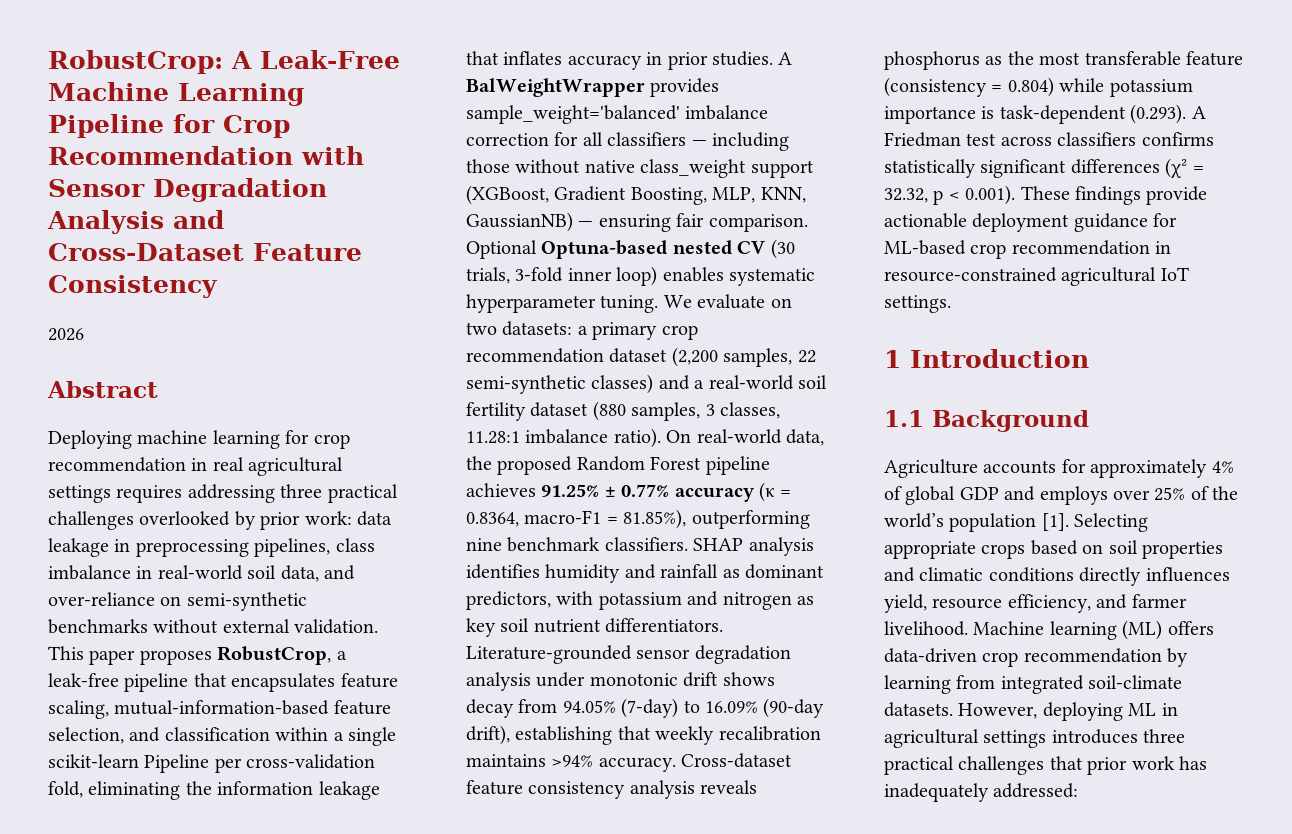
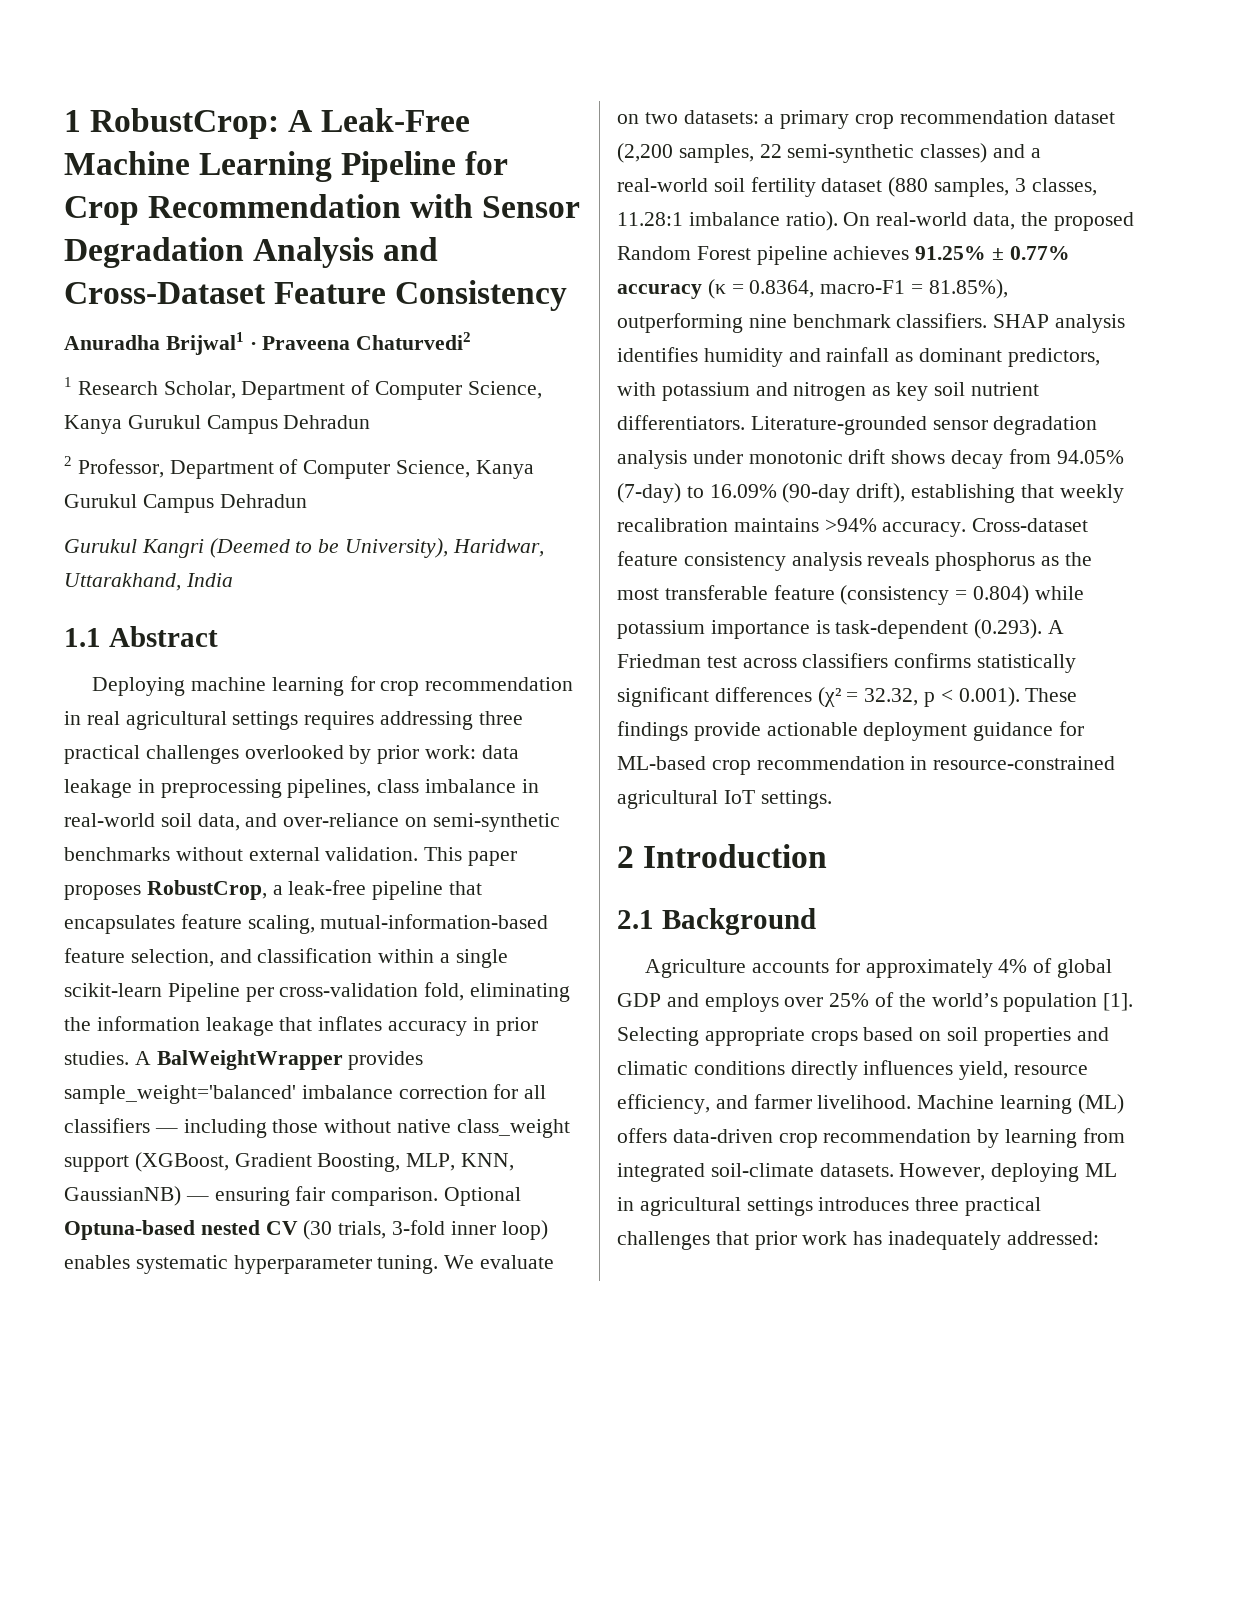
(48, 62) none -> [64,110,81,132] 1
[48,328,84,341] 2026 // -> [64,332,472,355] [64,377,542,400] [64,415,371,434] [64,456,534,479] [64,494,307,513] [64,538,544,558] [64,573,233,591] [64,628,101,647] Anuradha Brijwal1 · Praveena Chaturvedi2 // 1 Research Scholar, Department of Computer Science, Kanya Gurukul Campus Dehradun // 2 Professor, Department of Computer Science, Kanya Gurukul Campus Dehradun // Gurukul Kangri (Deemed to be University), Haridwar, Uttarakhand, India // 1.1
[884,350,901,368] 1 -> [617,846,634,868] 2
[884,410,924,427] 1.1 -> [617,910,654,929] 2.1

